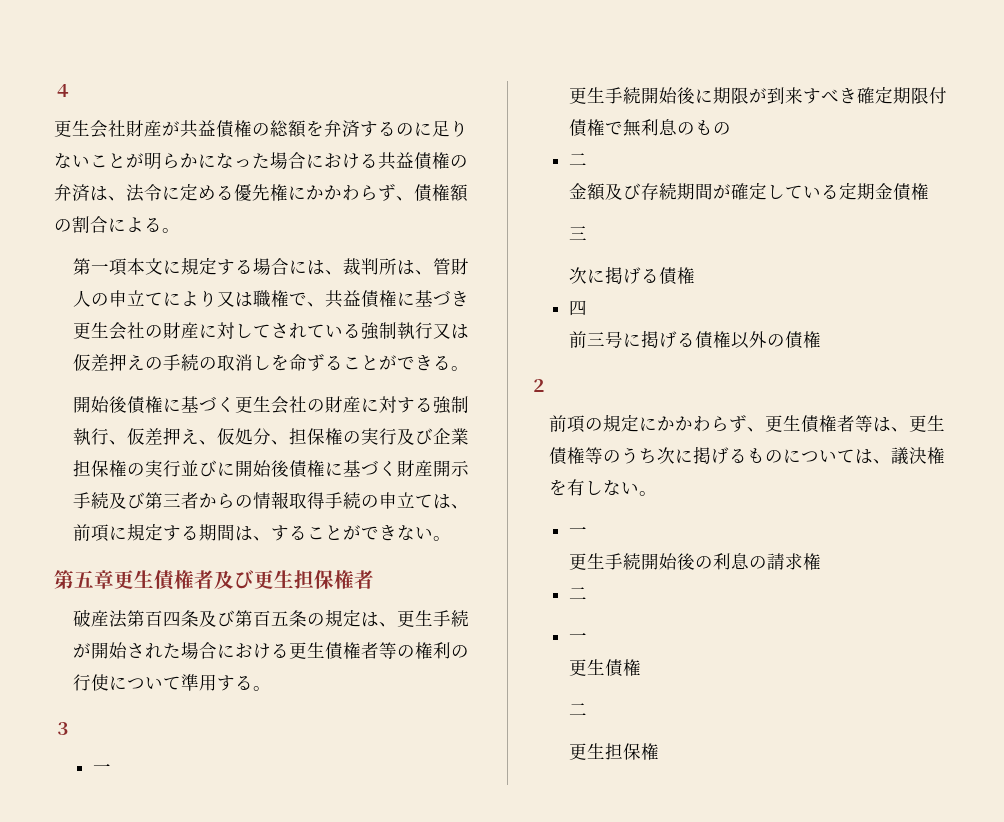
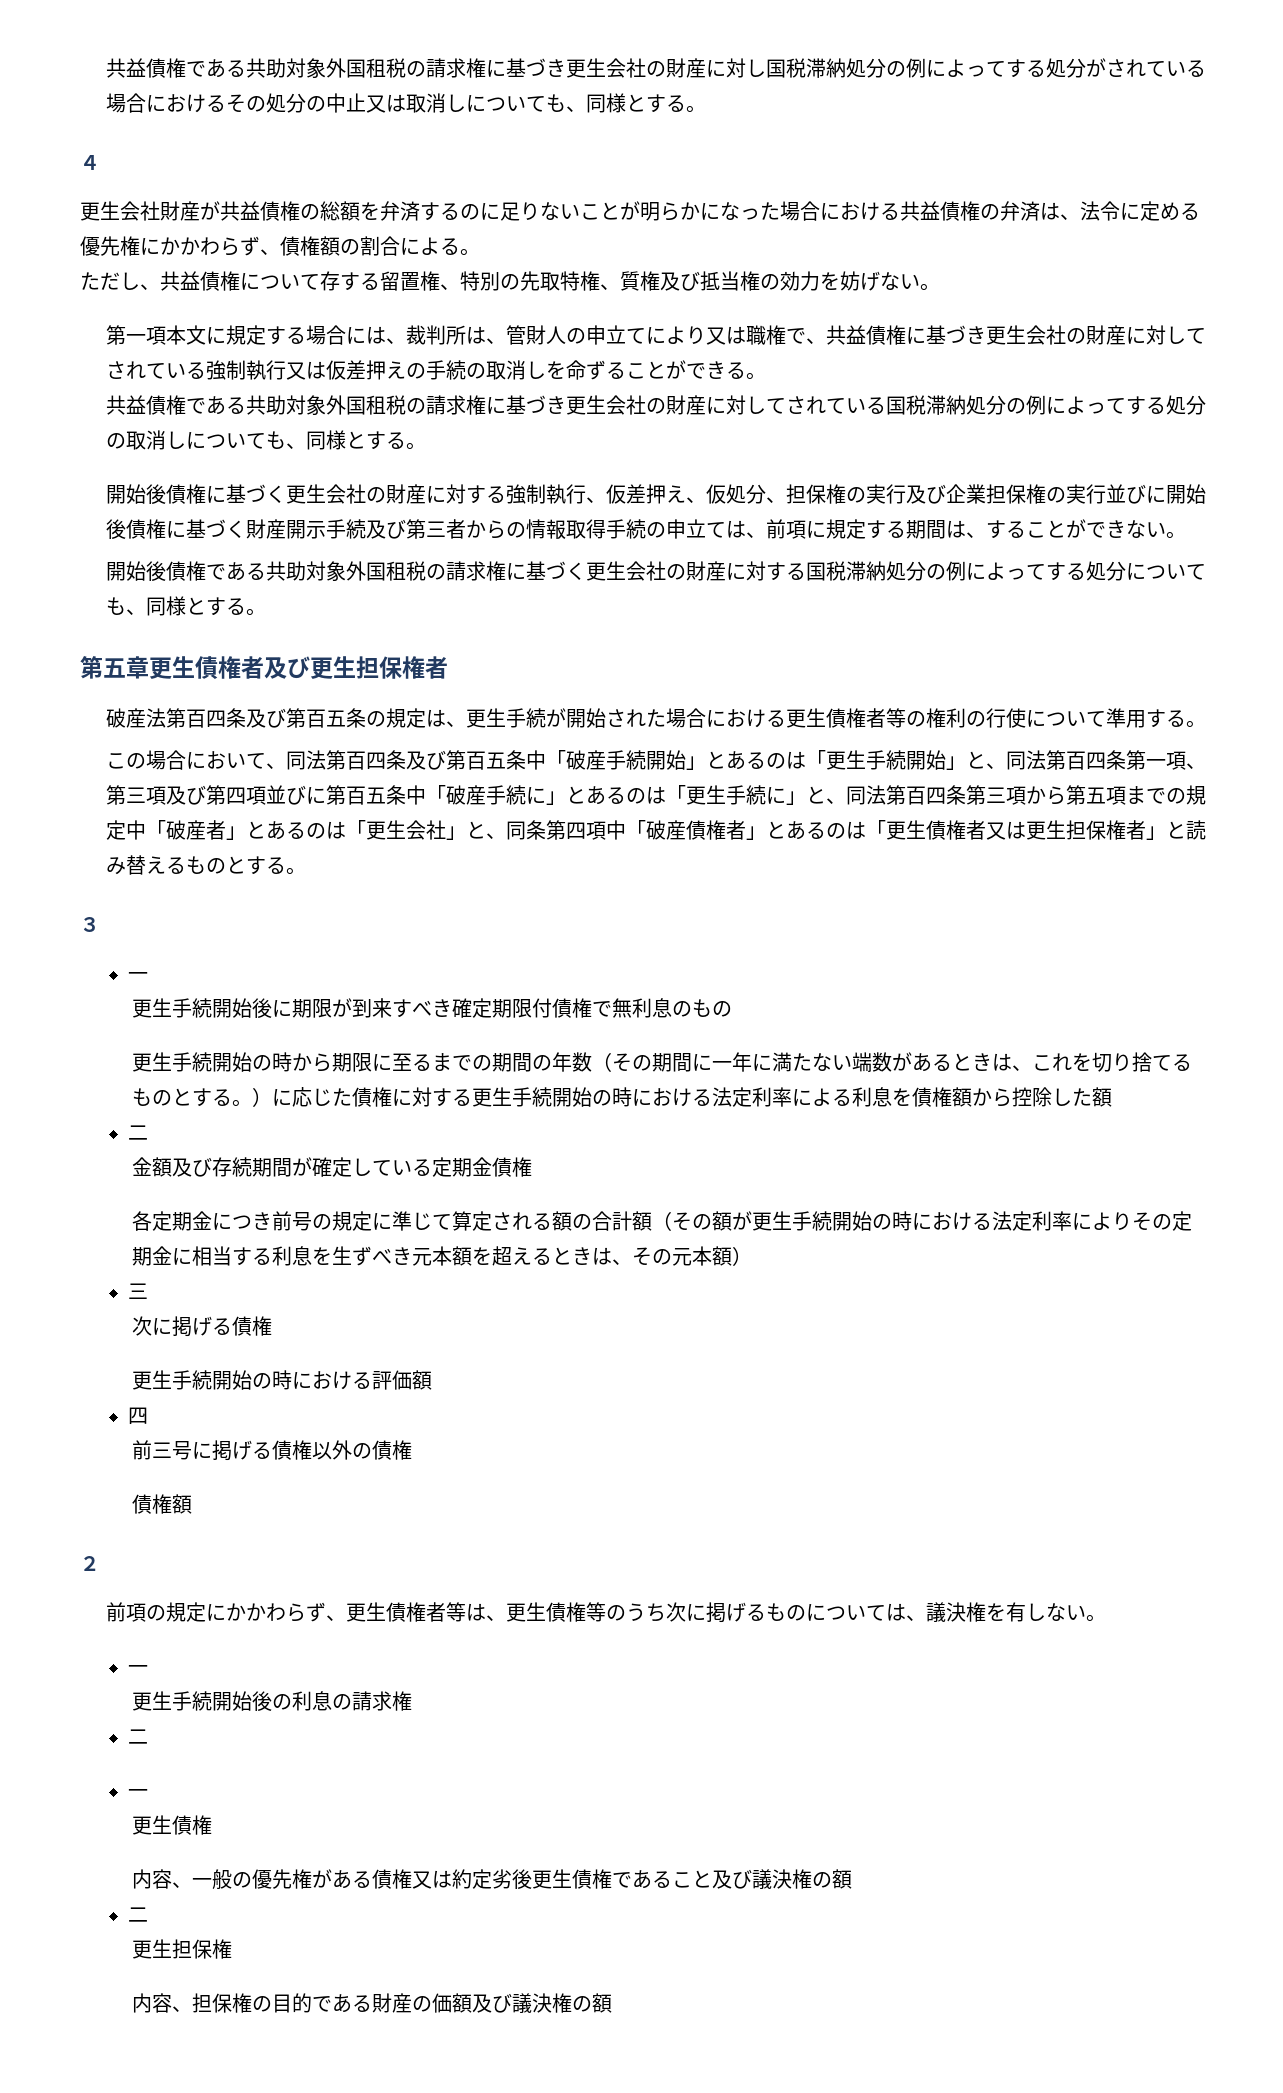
(54, 90) none -> [106,58,1207,78] [106,93,707,113] 共益債権である共助対象外国租税の請求権に基づき更生会社の財産に対し国税滞納処分の例によってする処分がされている場合におけるその処分の中止又は取消しについても、同様とする。 //
(180, 230) none -> [80,271,940,291] // ただし、共益債権について存する留置権、特別の先取特権、質権及び抵当権の効力を妨げない。
(470, 368) none -> [106,395,1207,415] [106,430,427,450] // 共益債権である共助対象外国租税の請求権に基づき更生会社の財産に対してされている国税滞納処分の例によってする処分の取消しについても、同様とする。
(452, 538) none -> [106,561,1207,581] [106,596,267,616] // 開始後債権である共助対象外国租税の請求権に基づく更生会社の財産に対する国税滞納処分の例によってする処分についても、同様とする。
(272, 688) none -> [106,750,1207,770] [106,785,1207,805] [106,820,1207,840] [106,855,307,875] // この場合において、同法第百四条及び第百五条中「破産手続開始」とあるのは「更生手続開始」と、同法第百四条第一項、第三項及び第四項並びに第百五条中「破産手続に」とあるのは「更生手続に」と、同法第百四条第三項から第五項までの規定中「破産者」とあるのは「更生会社」と、同条第四項中「破産債権者」とあるのは「更生債権者又は更生担保権者」と読み替えるものとする。
(731, 128) none -> [132,1052,1193,1072] [132,1087,1113,1107] // 更生手続開始の時から期限に至るまでの期間の年数（その期間に一年に満たない端数があるときは、これを切り捨てるものとする。）に応じた債権に対する更生手続開始の時における法定利率による利息を債権額から控除した額
[568,226,587,240] [568,266,695,285] 三 // 次に掲げる債権 -> [132,1211,1193,1231] [132,1246,753,1266] [128,1283,149,1299] [132,1316,273,1337] [132,1370,433,1390] 各定期金につき前号の規定に準じて算定される額の合計額（その額が更生手続開始の時における法定利率によりその定期金に相当する利息を生ずべき元本額を超えるときは、その元本額） // 三 // 次に掲げる債権 // 更生手続開始の時における評価額
(821, 339) none -> [132,1494,193,1514] // 債権額
[568,703,587,716] [568,743,659,760] 二 // 更生担保権 -> [132,1869,853,1889] [128,1907,149,1922] [132,1939,233,1959] [132,1993,613,2013] 内容、一般の優先権がある債権又は約定劣後更生債権であること及び議決権の額 // 二 // 更生担保権 // 内容、担保権の目的である財産の価額及び議決権の額

